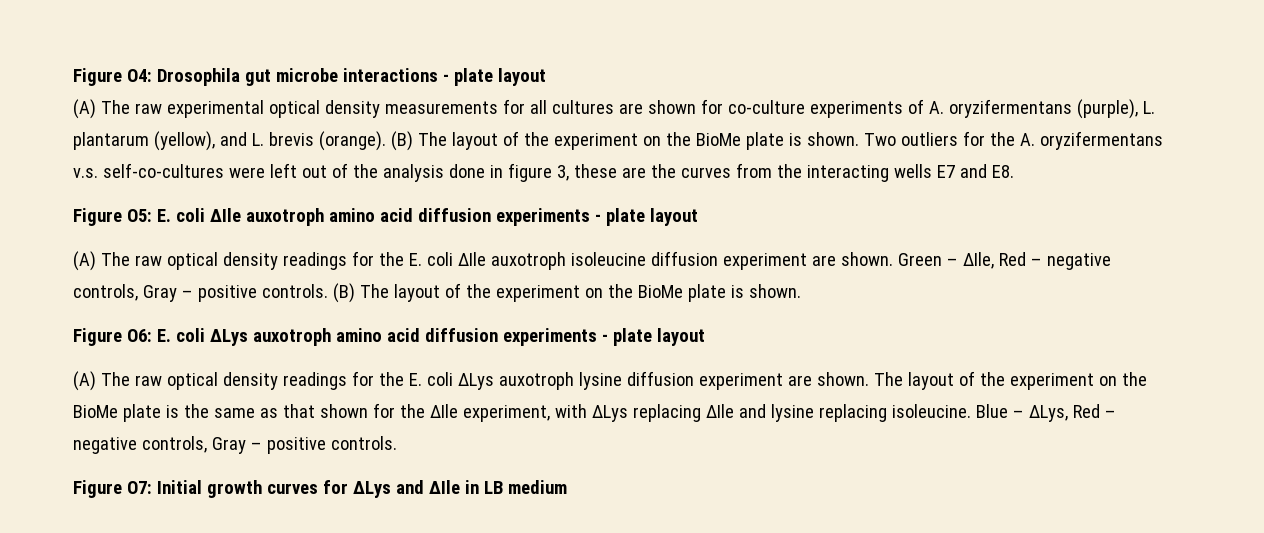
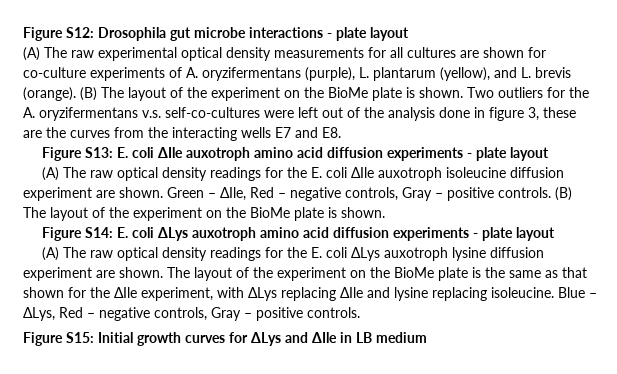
[73,68,152,86] Figure O4: -> [23,27,94,41] Figure S12:
[126,209,152,222] O5: -> [85,147,114,158] S13:
[126,329,152,342] O6: -> [85,227,114,238] S14:
[126,481,152,494] O7: -> [66,332,94,343] S15:

